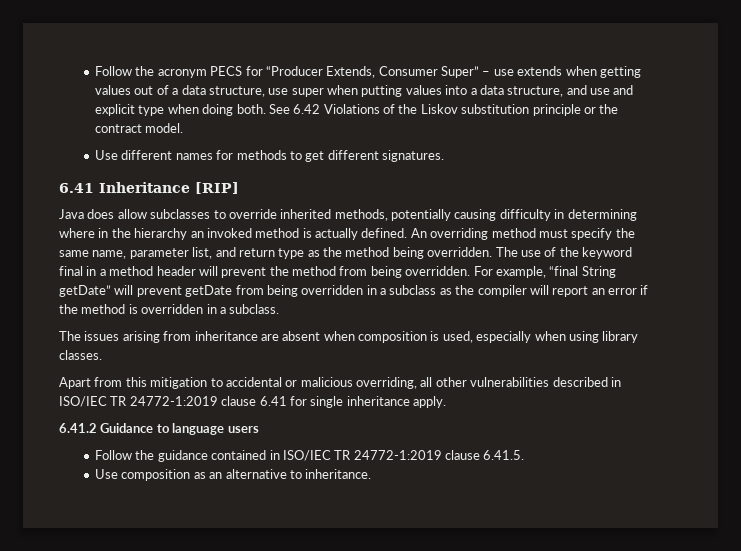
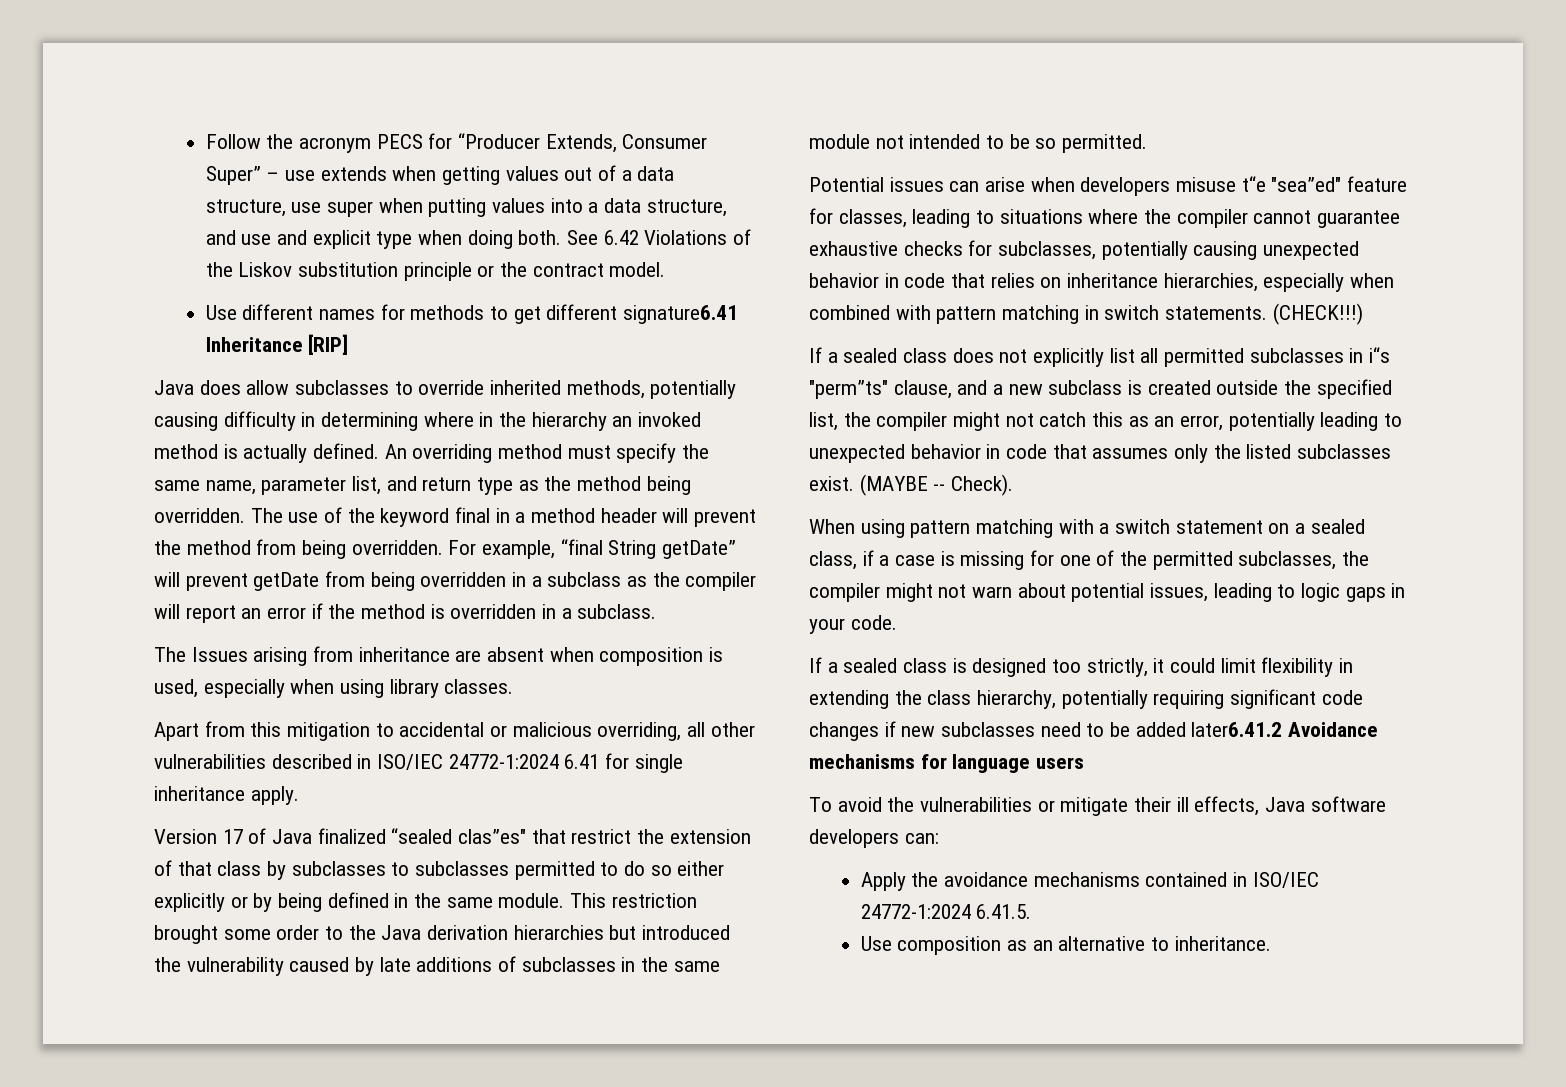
[382,150,445,162] [59,183,94,193] signatures. // 6.41 -> [622,305,738,324] signature6.41
[84,331,120,341] issues -> [191,647,248,662] Issues
[110,396,257,406] TR 24772-1:2019 clause -> [448,754,559,769] 24772-1:2024
[59,423,259,435] [95,450,481,462] 6.41.2 Guidance to language users // Follow the guidance contained in ISO/IEC TR 24772-1:2019 clause -> [154,828,751,844] [154,860,725,880] [154,892,697,912] [154,925,731,944] [154,956,720,976] [809,134,1148,153] [809,176,1408,196] [809,208,1401,228] [809,240,1360,260] [809,273,1395,292] [809,303,1363,325] [809,347,1391,367] [809,379,1392,399] [809,412,1403,431] [809,444,1392,463] [809,474,1014,496] [809,519,1365,538] [809,550,1370,570] [809,583,1406,602] [809,615,897,634] [809,657,1354,677] [809,689,1363,709] [809,721,1379,741] [809,754,1085,773] [809,796,1386,816] [809,829,939,848] [860,872,1319,891] [860,904,971,919] Version 17 of Java finalized “sealed clas”es" that restrict the extension of that class by subclasses to subclasses permitted to do so either explicitly or by being defined in the same module. This restriction brought some order to the Java derivation hierarchies but introduced the vulnerability caused by late additions of subclasses in the same module not intended to be so permitted. // Potential issues can arise when developers misuse t“e "sea”ed" feature for classes, leading to situations where the compiler cannot guarantee exhaustive checks for subclasses, potentially causing unexpected behavior in code that relies on inheritance hierarchies, especially when combined with pattern matching in switch statements. (CHECK!!!) // If a sealed class does not explicitly list all permitted subclasses in i“s "perm”ts" clause, and a new subclass is created outside the specified list, the compiler might not catch this as an error, potentially leading to unexpected behavior in code that assumes only the listed subclasses exist. (MAYBE -- Check). // When using pattern matching with a switch statement on a sealed class, if a case is missing for one of the permitted subclasses, the compiler might not warn about potential issues, leading to logic gaps in your code. // If a sealed class is designed too strictly, it could limit flexibility in extending the class hierarchy, potentially requiring significant code changes if new subclasses need to be added later6.41.2 Avoidance mechanisms for language users // To avoid the vulnerabilities or mitigate their ill effects, Java software developers can: // Apply the avoidance mechanisms contained in ISO/IEC 24772-1:2024

